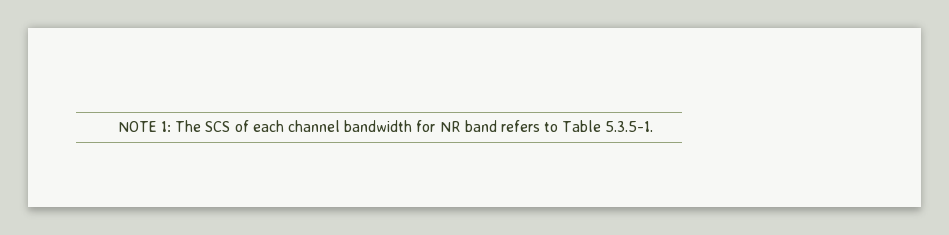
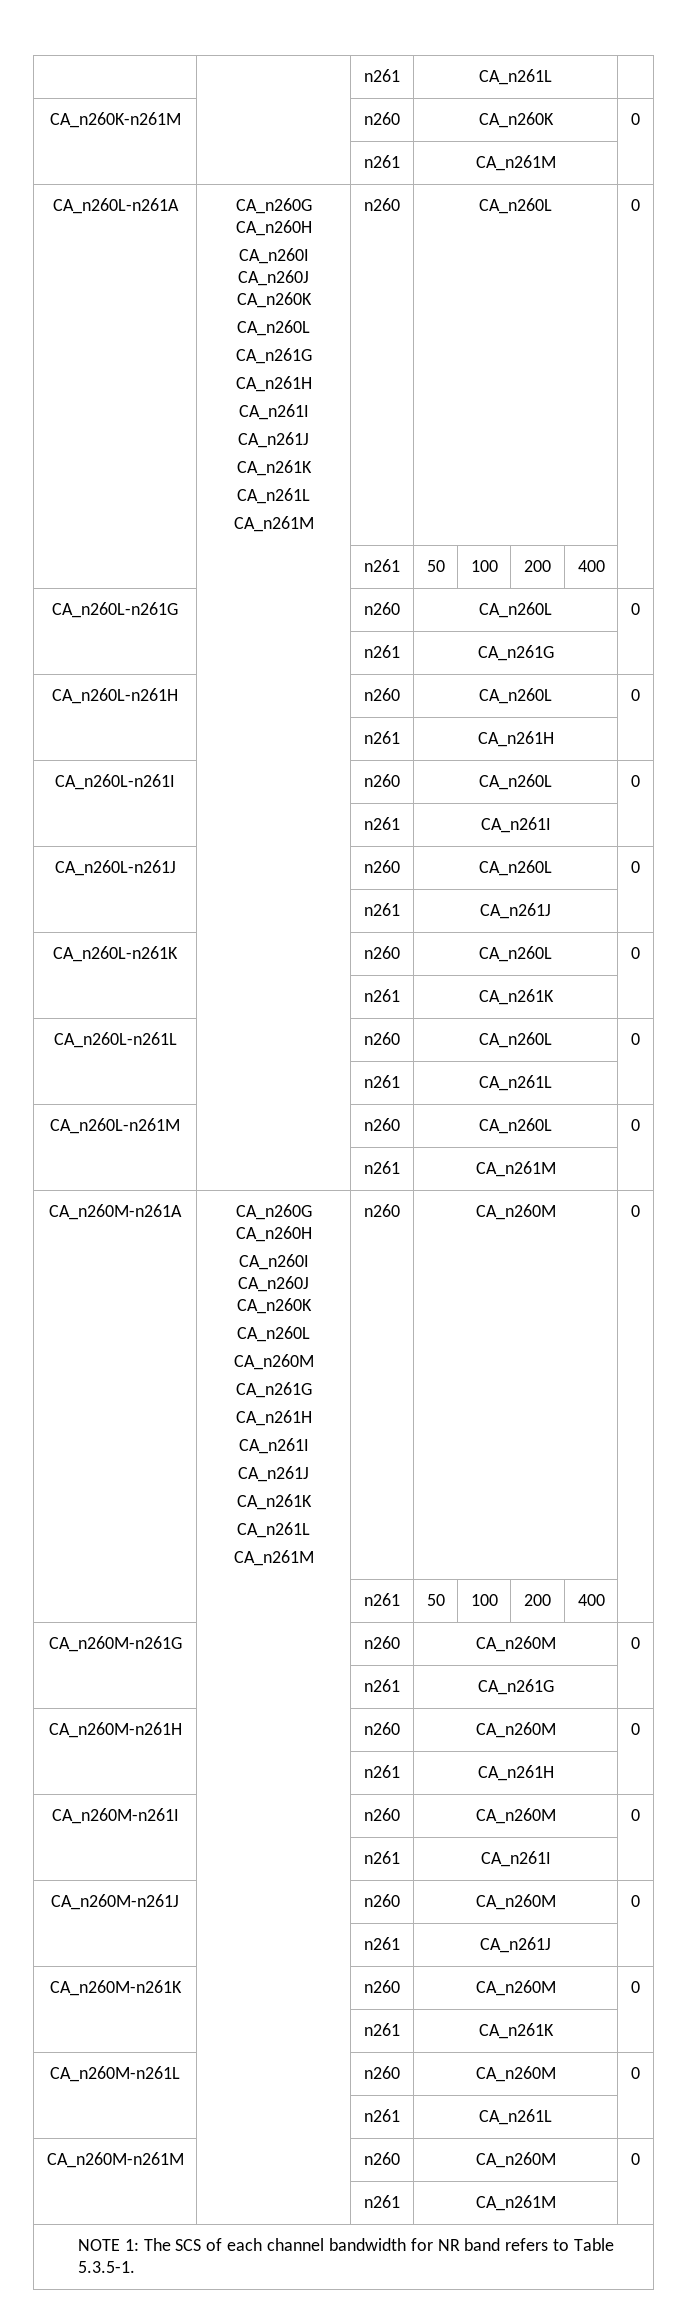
(117, 126) none -> [364,69,400,82] [479,69,552,85] [49,112,181,128] [364,112,400,125] [478,112,554,128] [631,113,640,125] [364,155,400,168] [475,155,556,171] [52,198,179,214] [235,198,312,214] [235,220,312,236] [238,248,309,264] [238,270,309,286] [236,292,312,308] [237,320,310,336] [235,348,312,364] [235,376,312,392] [238,404,309,420] [238,432,309,448] [236,460,312,476] [237,488,310,504] [233,516,314,532] [364,198,400,211] [479,198,552,214] [631,199,640,211] [364,559,400,572] [426,560,445,572] [470,560,498,572] [524,560,551,572] [577,560,605,572] [52,602,178,618] [364,602,400,615] [479,602,552,618] [631,603,640,615] [364,645,400,658] [477,645,554,661] [52,688,178,704] [364,688,400,701] [479,688,552,704] [631,689,640,701] [364,731,400,744] [477,731,554,747] [55,774,175,790] [364,774,400,787] [479,774,552,790] [631,775,640,787] [364,817,400,830] [480,817,551,833] [54,860,176,876] [364,860,400,873] [479,860,552,876] [631,861,640,873] [364,903,400,916] [480,903,551,919] [53,946,178,962] [364,946,400,959] [479,946,552,962] [631,947,640,959] [364,989,400,1002] [478,989,554,1005] [53,1032,177,1048] [364,1032,400,1045] [479,1032,552,1048] [631,1033,640,1045] [364,1075,400,1088] [479,1075,552,1091] [50,1118,180,1134] [364,1118,400,1131] [479,1118,552,1134] [631,1119,640,1131] [364,1161,400,1174] [475,1161,556,1177] [49,1204,182,1220] [235,1204,312,1220] [235,1226,312,1242] [238,1254,309,1270] [238,1276,309,1292] [236,1298,312,1314] [237,1326,310,1342] [233,1354,314,1370] [235,1382,312,1398] [235,1410,312,1426] [238,1438,309,1454] [238,1466,309,1482] [236,1494,312,1510] [237,1522,310,1538] [233,1550,314,1566] [364,1204,400,1217] [475,1204,556,1220] [631,1205,640,1217] [364,1593,400,1606] [426,1594,445,1606] [470,1594,498,1606] [524,1594,551,1606] [577,1594,605,1606] [48,1636,182,1652] [364,1636,400,1649] [475,1636,556,1652] [631,1637,640,1649] [364,1679,400,1692] [477,1679,554,1695] [48,1722,182,1738] [364,1722,400,1735] [475,1722,556,1738] [631,1723,640,1735] [364,1765,400,1778] [477,1765,554,1781] [51,1808,179,1824] [364,1808,400,1821] [475,1808,556,1824] [631,1809,640,1821] [364,1851,400,1864] [480,1851,551,1867] [51,1894,179,1910] [364,1894,400,1907] [475,1894,556,1910] [631,1895,640,1907] [364,1937,400,1950] [480,1937,551,1953] [49,1980,182,1996] [364,1980,400,1993] [475,1980,556,1996] [631,1981,640,1993] [364,2023,400,2036] [478,2023,554,2039] [50,2066,180,2082] [364,2066,400,2079] [475,2066,556,2082] [631,2067,640,2079] [364,2109,400,2122] [479,2109,552,2125] [46,2152,184,2168] [364,2152,400,2165] [475,2152,556,2168] [631,2153,640,2165] [364,2195,400,2208] [475,2195,556,2211] | | n261 | CA_n261L | // CA_n260K-n261M | | n260 | CA_n260K | 0 // | | n261 | CA_n261M | // CA_n260L-n261A | CA_n260G CA_n260H // CA_n260I CA_n260J CA_n260K // CA_n260L // CA_n261G // CA_n261H // CA_n261I // CA_n261J // CA_n261K // CA_n261L // CA_n261M | n260 | CA_n260L | 0 // | | n261 | 50 | 100 | 200 | 400 | // CA_n260L-n261G | | n260 | CA_n260L | 0 // | | n261 | CA_n261G | // CA_n260L-n261H | | n260 | CA_n260L | 0 // | | n261 | CA_n261H | // CA_n260L-n261I | | n260 | CA_n260L | 0 // | | n261 | CA_n261I | // CA_n260L-n261J | | n260 | CA_n260L | 0 // | | n261 | CA_n261J | // CA_n260L-n261K | | n260 | CA_n260L | 0 // | | n261 | CA_n261K | // CA_n260L-n261L | | n260 | CA_n260L | 0 // | | n261 | CA_n261L | // CA_n260L-n261M | | n260 | CA_n260L | 0 // | | n261 | CA_n261M | // CA_n260M-n261A | CA_n260G CA_n260H // CA_n260I CA_n260J CA_n260K // CA_n260L // CA_n260M // CA_n261G // CA_n261H // CA_n261I // CA_n261J // CA_n261K // CA_n261L // CA_n261M | n260 | CA_n260M | 0 // | | n261 | 50 | 100 | 200 | 400 | // CA_n260M-n261G | | n260 | CA_n260M | 0 // | | n261 | CA_n261G | // CA_n260M-n261H | | n260 | CA_n260M | 0 // | | n261 | CA_n261H | // CA_n260M-n261I | | n260 | CA_n260M | 0 // | | n261 | CA_n261I | // CA_n260M-n261J | | n260 | CA_n260M | 0 // | | n261 | CA_n261J | // CA_n260M-n261K | | n260 | CA_n260M | 0 // | | n261 | CA_n261K | // CA_n260M-n261L | | n260 | CA_n260M | 0 // | | n261 | CA_n261L | // CA_n260M-n261M | | n260 | CA_n260M | 0 // | | n261 | CA_n261M | //

